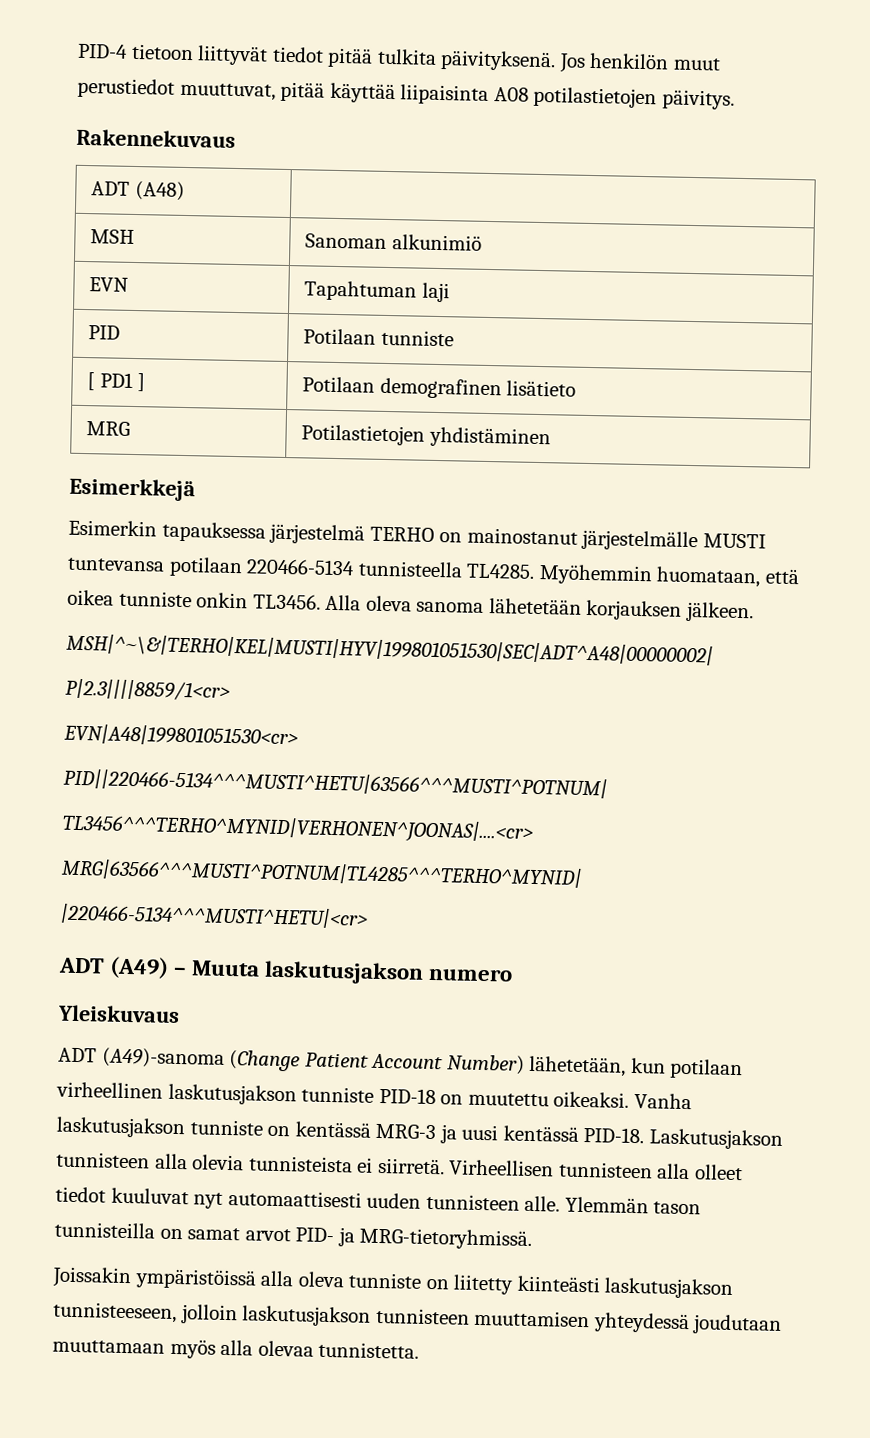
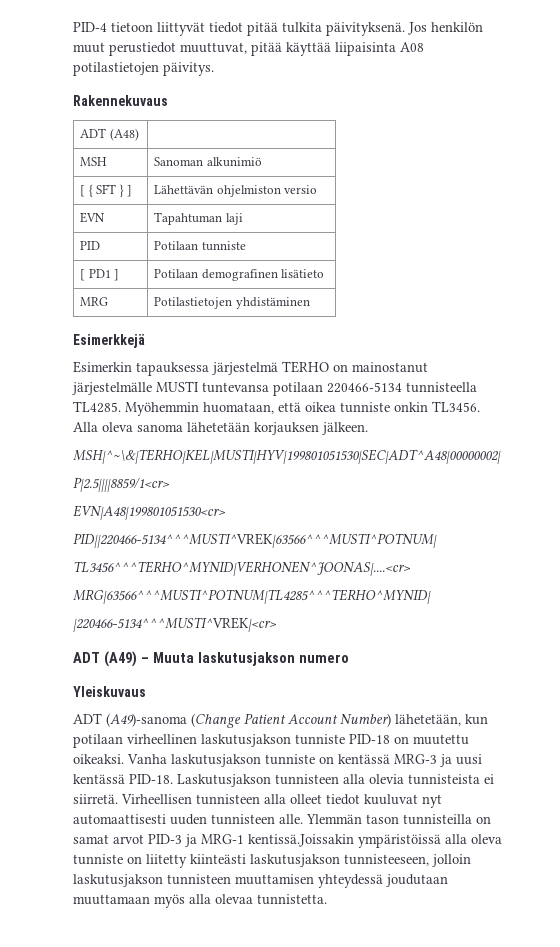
(482, 242) none -> [80,184,133,197] [154,185,318,197] // [ { SFT } ] | Lähettävän ohjelmiston versio
[65,678,230,701] P|2.3||||8859/1<cr> -> [73,477,170,492] P|2.5||||8859/1<cr>
[63,768,608,799] PID||220466-5134^^^MUSTI^HETU|63566^^^MUSTI^POTNUM| -> [73,533,437,548] PID||220466-5134^^^MUSTI^VREK|63566^^^MUSTI^POTNUM|
[60,903,368,929] |220466-5134^^^MUSTI^HETU|<cr> -> [73,617,277,632] |220466-5134^^^MUSTI^VREK|<cr>
[295,1227,533,1251] [52,1266,132,1289] PID- ja MRG-tietoryhmissä. // Joissakin -> [148,834,354,847] PID-3 ja MRG-1 kentissä.Joissakin

